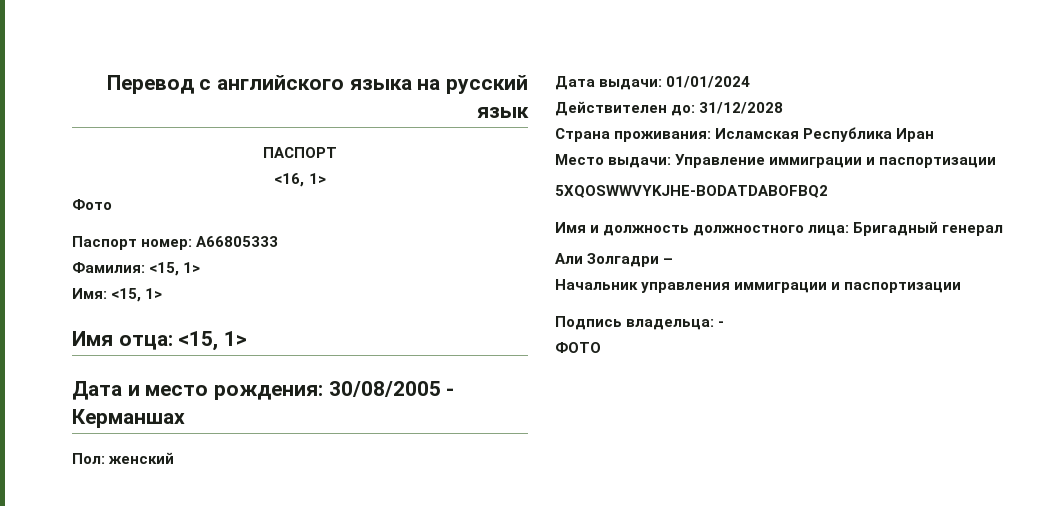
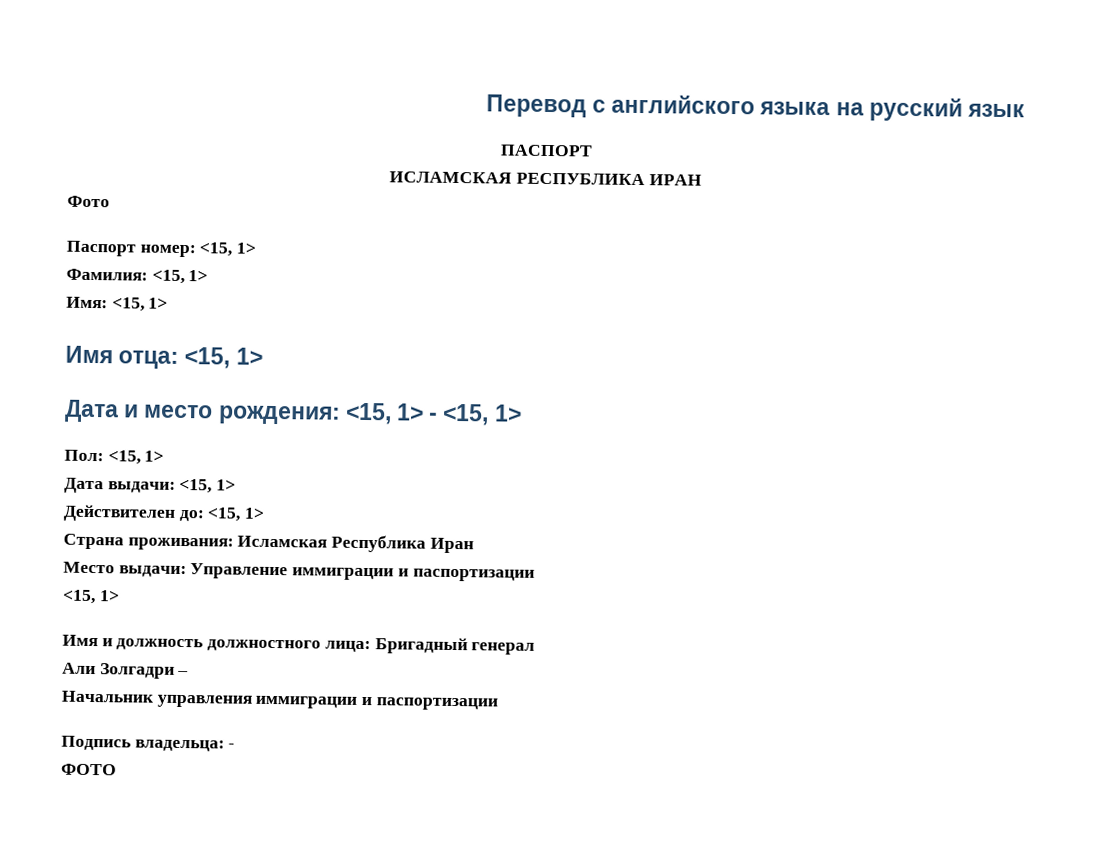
[274,173,326,187] <16, 1> -> [389,171,702,186] ИСЛАМСКАЯ РЕСПУБЛИКА ИРАН
[196,236,279,247] А66805333 -> [199,242,257,257] <15, 1>
[328,381,455,397] [72,409,185,428] 30/08/2005 - Керманшах -> [344,402,522,426] <15, 1> - <15, 1>
[108,452,175,464] женский -> [107,450,165,465] <15, 1>
[666,76,751,88] 01/01/2024 -> [179,478,237,494] <15, 1>
[699,102,784,114] 31/12/2028 -> [207,507,266,522] <15, 1>
[555,185,828,198] 5XQOSWWVYKJHE-BODATDABOFBQ2 -> [62,589,120,605] <15, 1>

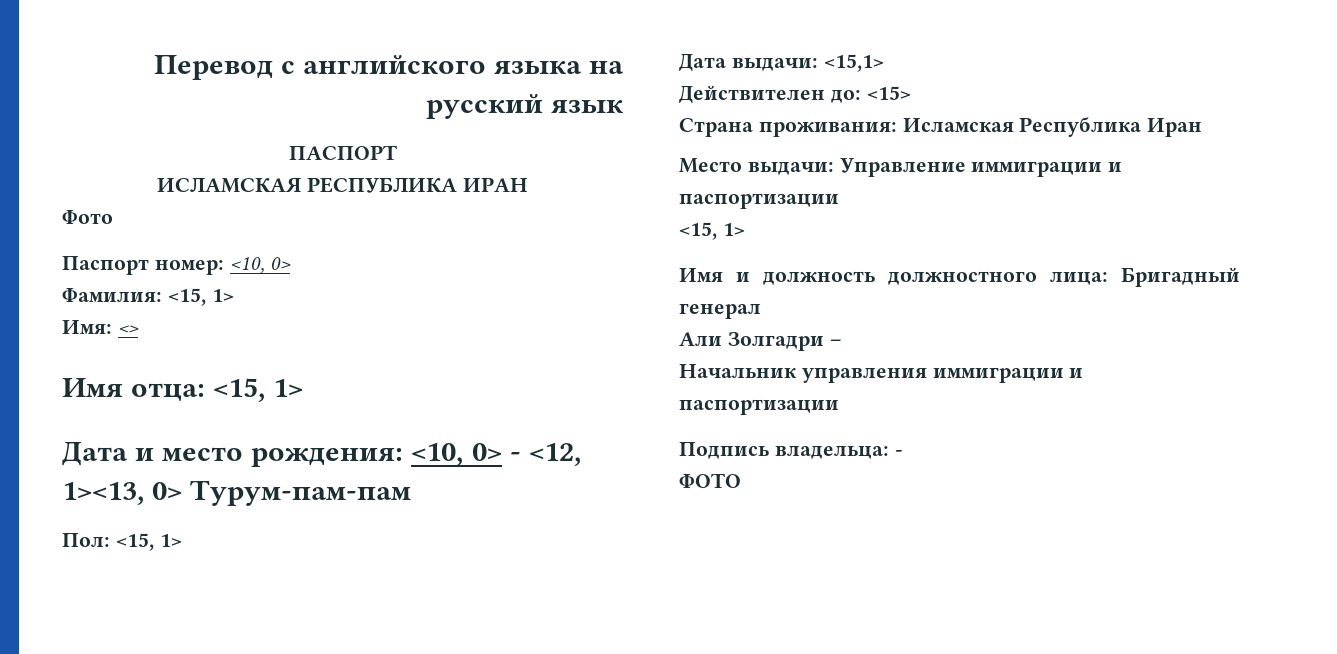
[199,242,257,257] <15, 1> -> [229,256,292,273] <10, 0>
[111,297,169,312] <15, 1> -> [117,325,139,334] <>
[344,402,522,426] <15, 1> - <15, 1> -> [411,443,581,466] [62,480,412,506] <10, 0> - <12, 1><13, 0> Турум-пам-пам
[179,478,237,494] <15, 1> -> [823,54,884,72] <15,1>
[207,507,266,522] <15, 1> -> [866,86,911,100] <15>

